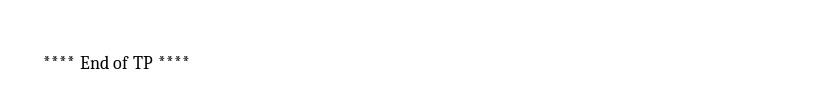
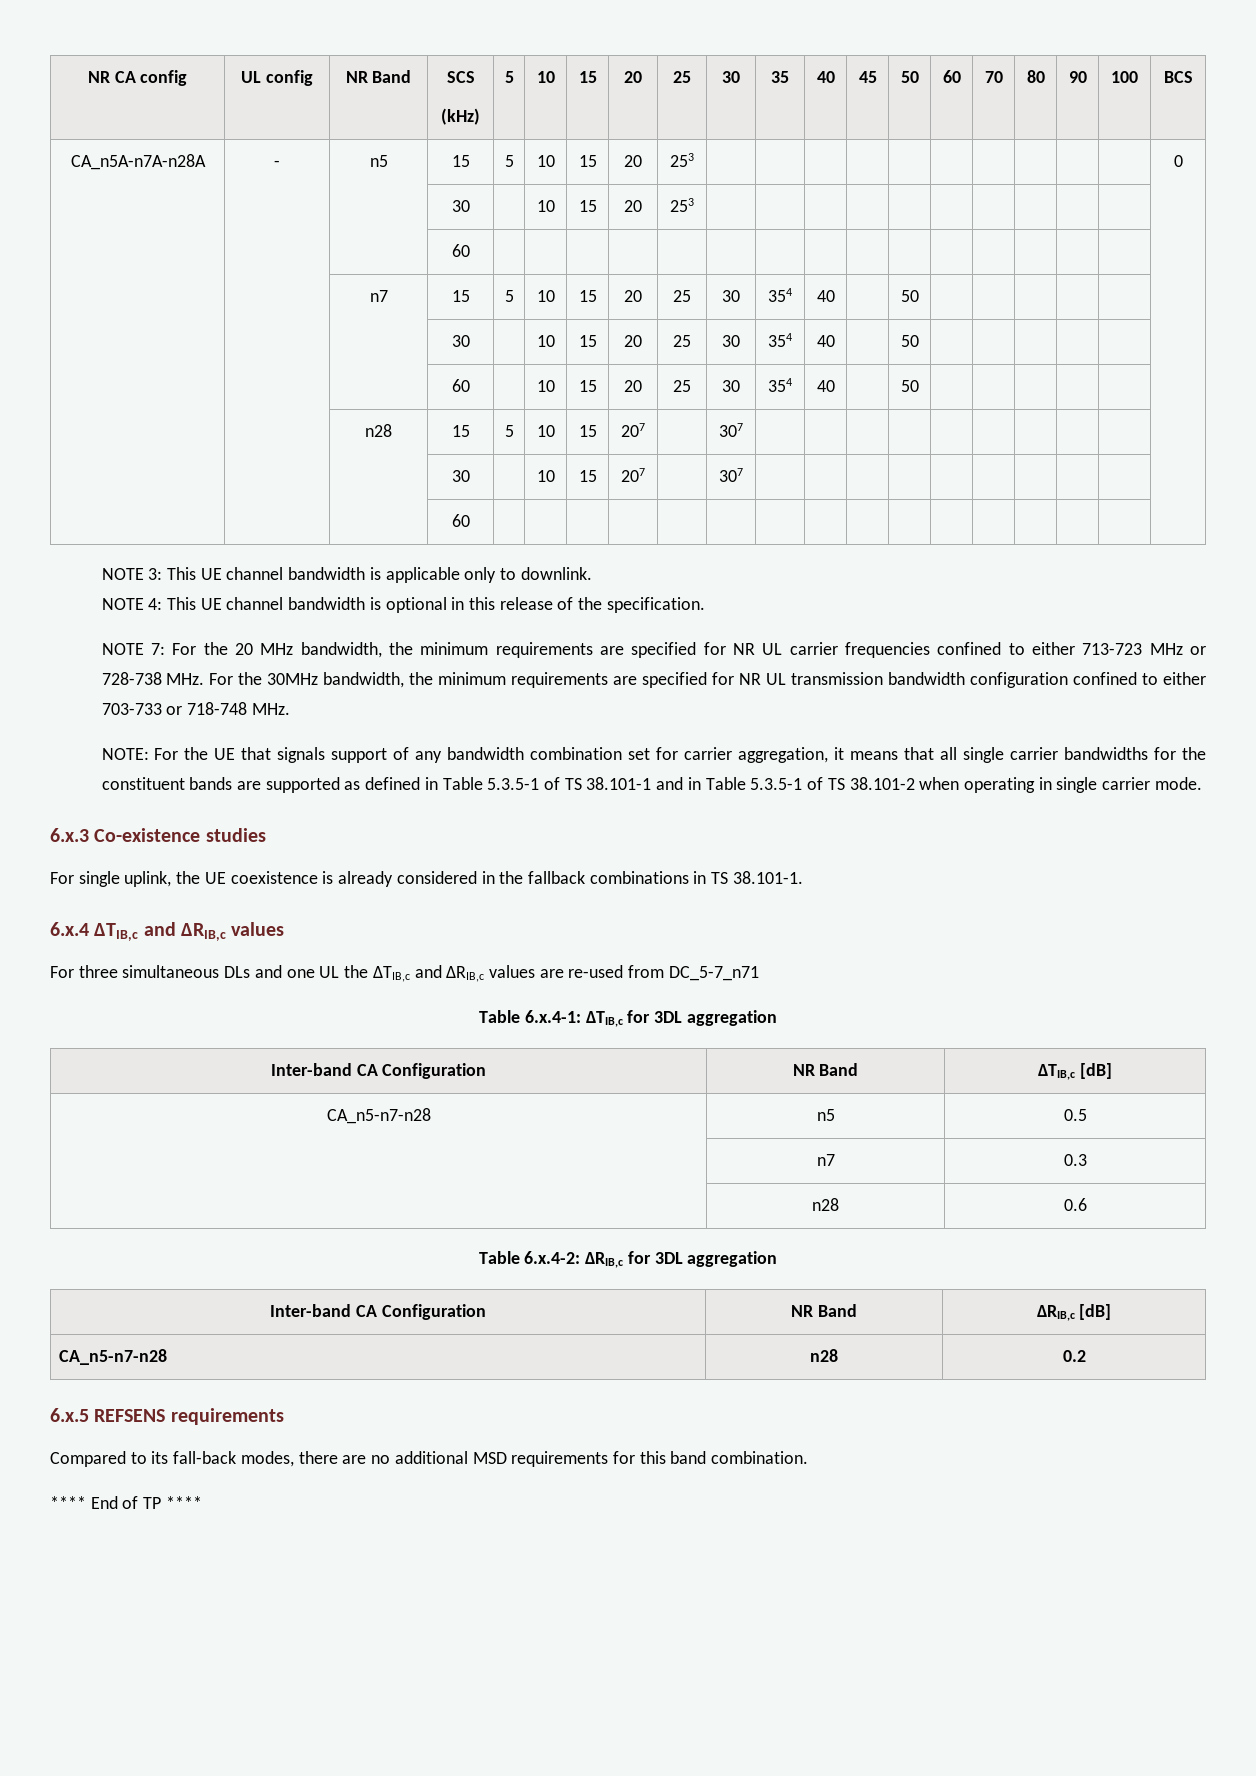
(43, 62) none -> [87,70,188,86] [241,70,313,86] [345,70,412,83] [446,71,475,83] [441,108,480,125] [504,71,514,83] [536,71,555,83] [578,71,597,83] [624,71,642,83] [673,71,691,83] [722,71,740,83] [771,71,789,83] [816,71,835,83] [858,71,877,83] [900,71,919,83] [942,70,961,83] [984,71,1003,83] [1026,70,1045,83] [1068,71,1087,83] [1111,71,1138,83] [1163,71,1193,83] [70,154,206,170] [274,160,280,167] [369,155,388,167] [451,155,470,167] [504,155,514,167] [536,155,555,167] [578,155,597,167] [624,155,642,167] [670,153,694,167] [1173,155,1183,167] [451,200,470,212] [536,200,555,212] [578,200,597,212] [624,200,642,212] [670,198,694,212] [451,244,470,257] [369,290,388,302] [451,290,470,302] [504,290,514,302] [536,290,555,302] [578,290,597,302] [624,290,642,302] [673,290,691,302] [722,290,740,302] [768,288,792,302] [816,290,835,302] [900,290,919,302] [451,335,470,347] [536,335,555,347] [578,335,597,347] [624,335,642,347] [673,335,691,347] [722,335,740,347] [768,333,792,347] [816,335,835,347] [900,335,919,347] [451,379,470,392] [536,380,555,392] [578,380,597,392] [624,380,642,392] [673,380,691,392] [722,380,740,392] [768,378,792,392] [816,380,835,392] [900,380,919,392] [365,424,392,437] [451,425,470,437] [504,425,514,437] [536,425,555,437] [578,425,597,437] [621,423,645,437] [719,423,743,437] [451,470,470,482] [536,470,555,482] [578,470,597,482] [621,468,645,482] [719,468,743,482] [451,514,470,527] [101,567,592,583] [101,597,705,613] [101,642,1206,658] [101,672,1207,688] [101,702,290,715] [101,747,1207,763] [101,777,1202,793] [50,828,266,842] [50,871,803,887] [50,922,285,941] [50,965,759,982] [479,1010,777,1027] [270,1063,487,1079] [792,1063,859,1076] [1038,1063,1112,1080] [326,1108,431,1124] [816,1109,835,1121] [1063,1109,1087,1121] [816,1154,835,1166] [1063,1154,1087,1166] [812,1198,839,1211] [1063,1198,1087,1211] [478,1251,778,1268] [270,1304,486,1320] [791,1304,857,1317] [1036,1304,1112,1321] [58,1349,167,1365] [810,1349,838,1362] [1062,1350,1086,1362] [50,1408,284,1425] [50,1451,809,1467] NR CA config | UL config | NR Band | SCS // (kHz) | 5 | 10 | 15 | 20 | 25 | 30 | 35 | 40 | 45 | 50 | 60 | 70 | 80 | 90 | 100 | BCS // CA_n5A-n7A-n28A | - | n5 | 15 | 5 | 10 | 15 | 20 | 253 | | | | | | | | | | | 0 // | | | 30 | | 10 | 15 | 20 | 253 | | | | | | | | | | | // | | | 60 | | | | | | | | | | | | | | | | // | | n7 | 15 | 5 | 10 | 15 | 20 | 25 | 30 | 354 | 40 | | 50 | | | | | | // | | | 30 | | 10 | 15 | 20 | 25 | 30 | 354 | 40 | | 50 | | | | | | // | | | 60 | | 10 | 15 | 20 | 25 | 30 | 354 | 40 | | 50 | | | | | | // | | n28 | 15 | 5 | 10 | 15 | 207 | | 307 | | | | | | | | | | // | | | 30 | | 10 | 15 | 207 | | 307 | | | | | | | | | | // | | | 60 | | | | | | | | | | | | | | | | // NOTE 3: This UE channel bandwidth is applicable only to downlink. // NOTE 4: This UE channel bandwidth is optional in this release of the specification. // NOTE 7: For the 20 MHz bandwidth, the minimum requirements are specified for NR UL carrier frequencies confined to either 713-723 MHz or 728-738 MHz. For the 30MHz bandwidth, the minimum requirements are specified for NR UL transmission bandwidth configuration confined to either 703-733 or 718-748 MHz. // NOTE: For the UE that signals support of any bandwidth combination set for carrier aggregation, it means that all single carrier bandwidths for the constituent bands are supported as defined in Table 5.3.5-1 of TS 38.101-1 and in Table 5.3.5-1 of TS 38.101-2 when operating in single carrier mode. // 6.x.3 Co-existence studies // For single uplink, the UE coexistence is already considered in the fallback combinations in TS 38.101-1. // 6.x.4 ∆TIB,c and ∆RIB,c values // For three simultaneous DLs and one UL the ΔTIB,c and ΔRIB,c values are re-used from DC_5-7_n71 // Table 6.x.4-1: ΔTIB,c for 3DL aggregation // Inter-band CA Configuration | NR Band | ΔTIB,c [dB] // CA_n5-n7-n28 | n5 | 0.5 // | n7 | 0.3 // | n28 | 0.6 // Table 6.x.4-2: ΔRIB,c for 3DL aggregation // Inter-band CA Configuration | NR Band | ΔRIB,c [dB] // CA_n5-n7-n28 | n28 | 0.2 // 6.x.5 REFSENS requirements // Compared to its fall-back modes, there are no additional MSD requirements for this band combination. //

